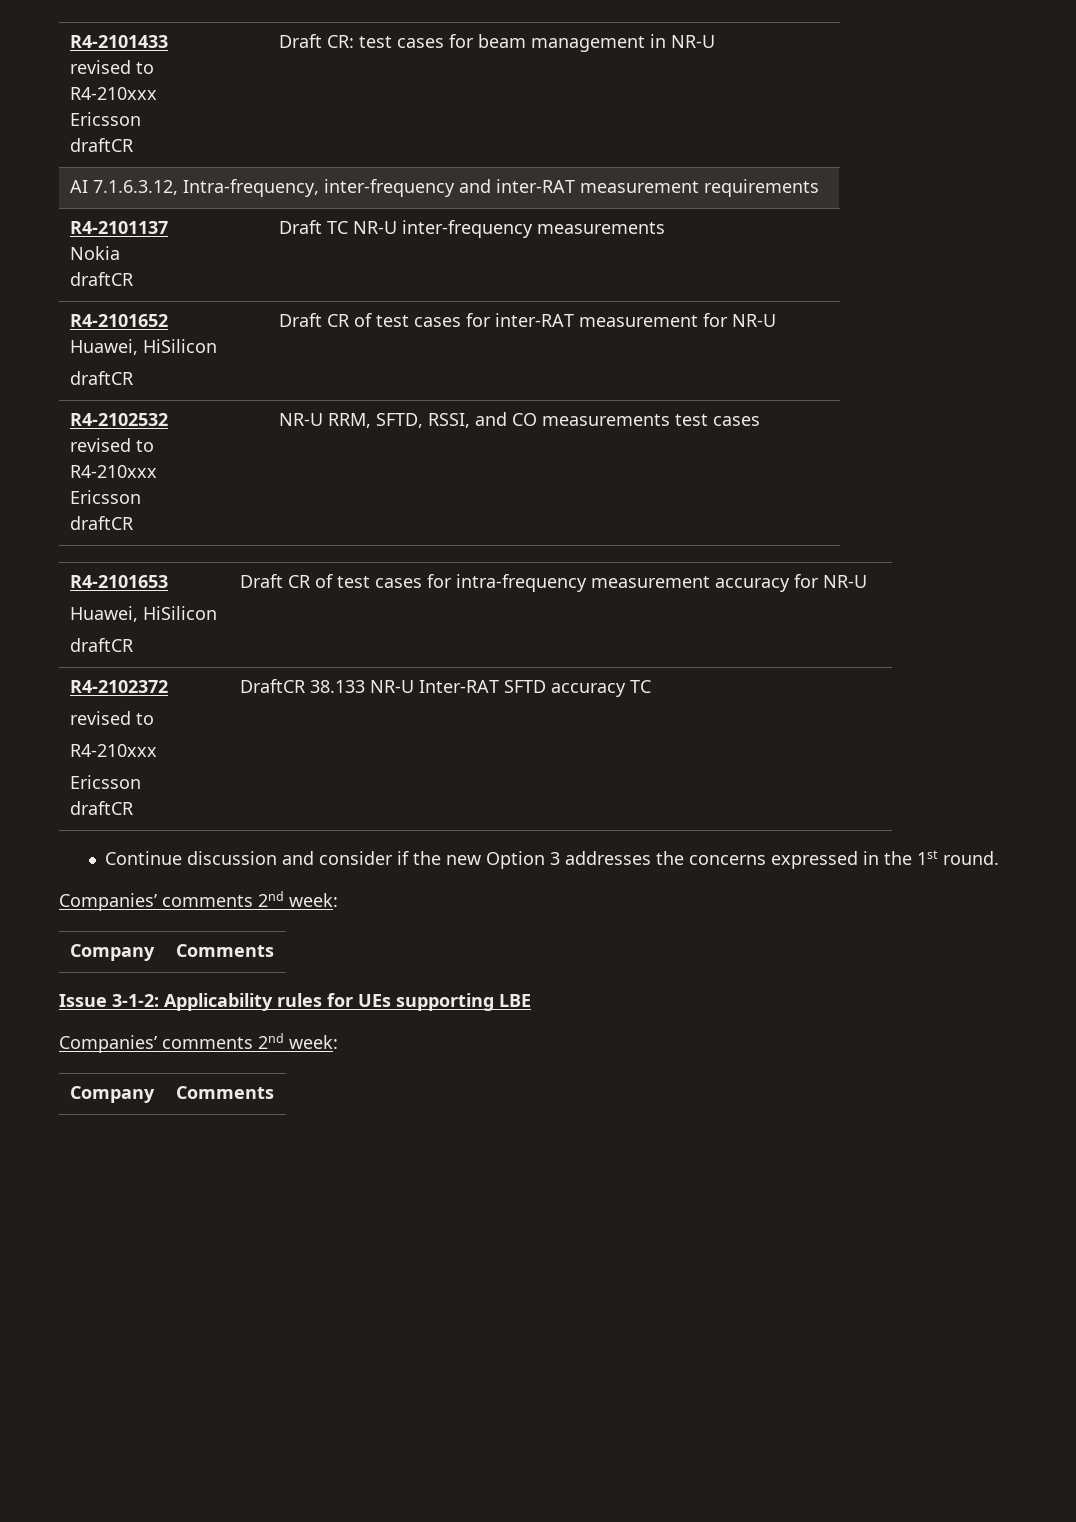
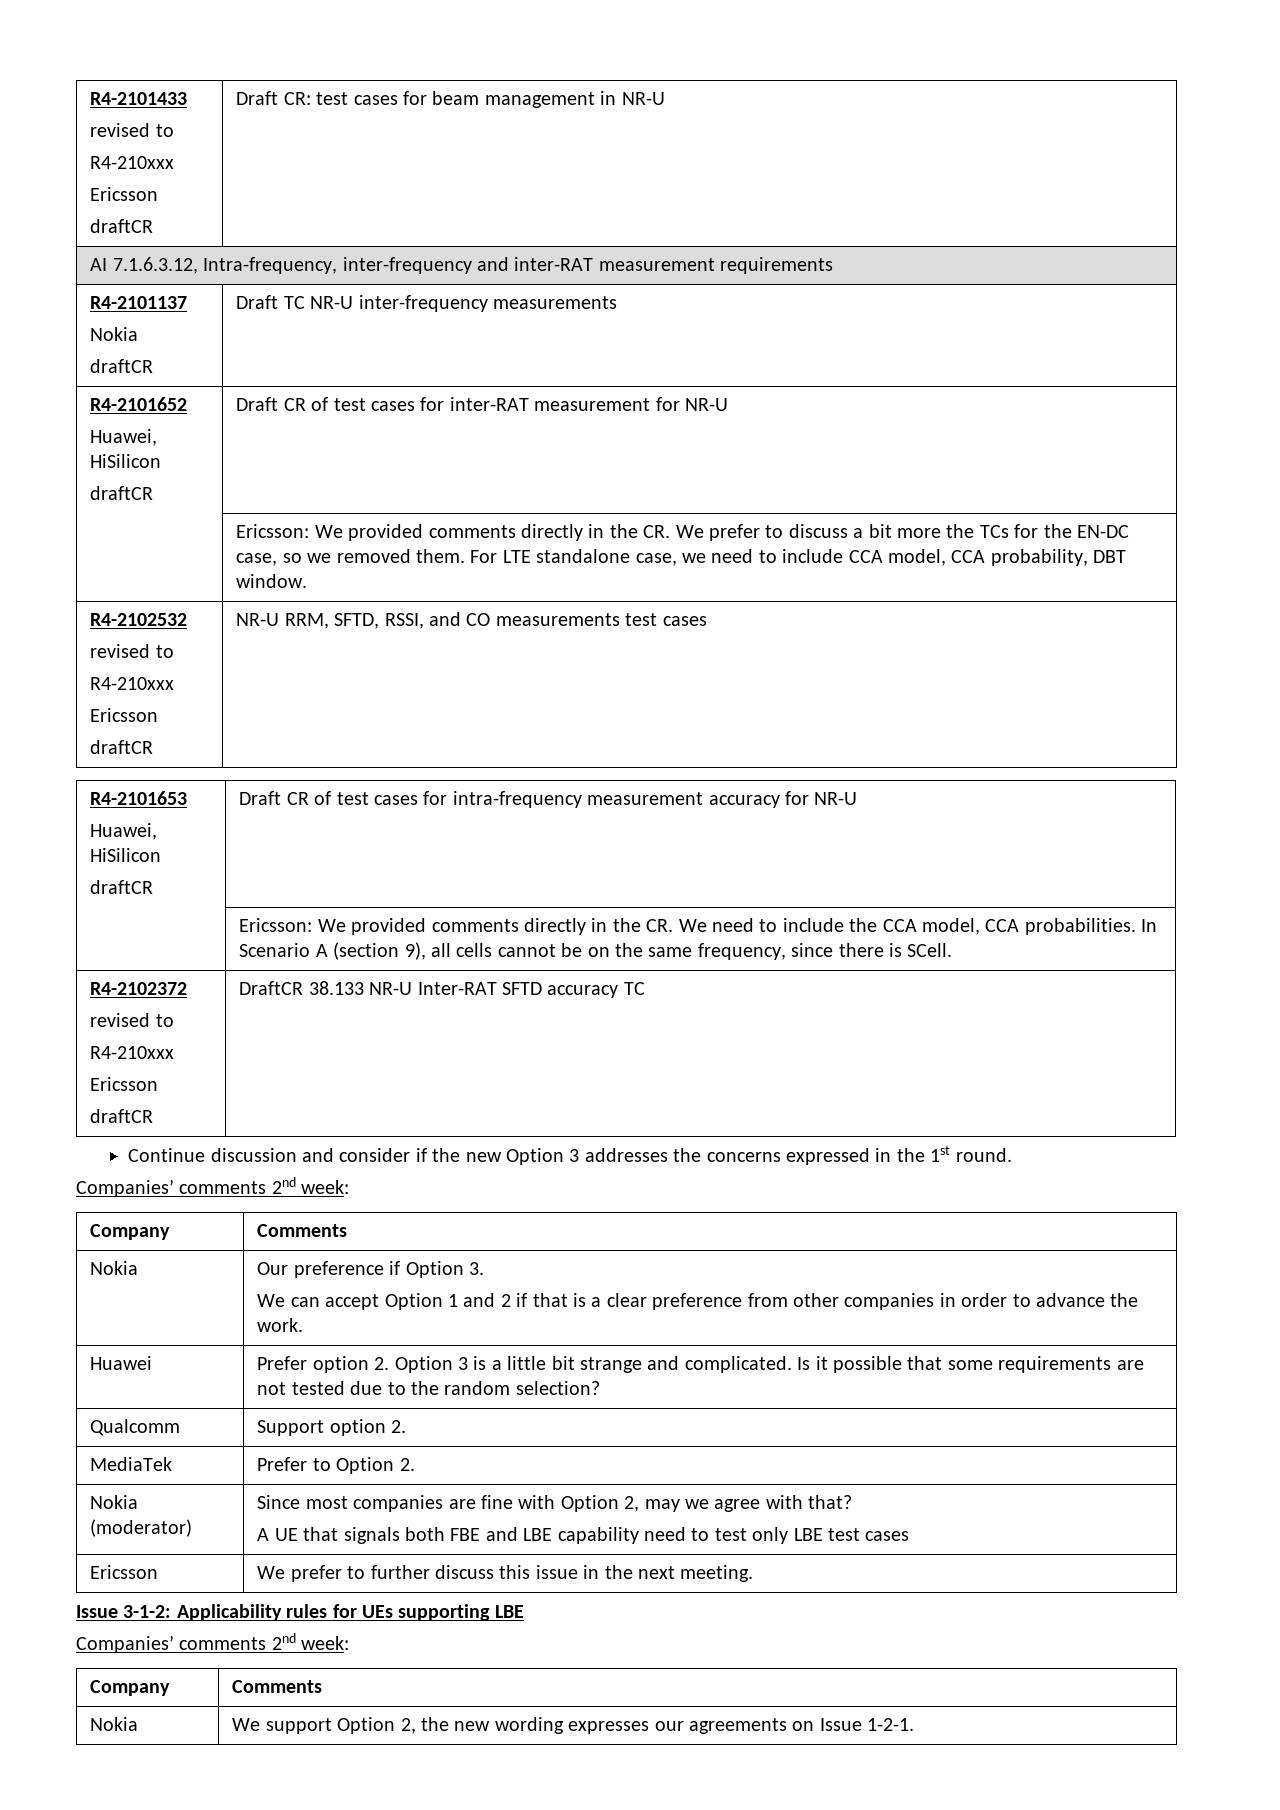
(776, 320) none -> [236,524,1130,541] [236,549,1127,566] [236,574,308,588] // | Ericsson: We provided comments directly in the CR. We prefer to discuss a bit more the TCs for the EN-DC case, so we removed them. For LTE standalone case, we need to include CCA model, CCA probability, DBT window.
(867, 581) none -> [239,918,1158,935] [239,942,953,960] // | Ericsson: We provided comments directly in the CR. We need to include the CCA model, CCA probabilities. In Scenario A (section 9), all cells cannot be on the same frequency, since there is SCell.
(274, 950) none -> [90,1261,139,1275] [257,1261,485,1278] [257,1293,1139,1310] [257,1318,304,1332] [90,1356,153,1370] [257,1356,1144,1373] [257,1381,600,1395] [90,1419,181,1436] [257,1419,407,1436] [90,1457,173,1471] [257,1457,415,1474] [90,1495,139,1509] [90,1519,193,1537] [257,1495,853,1512] [257,1527,910,1544] [90,1565,159,1579] [257,1565,754,1582] // Nokia | Our preference if Option 3. // We can accept Option 1 and 2 if that is a clear preference from other companies in order to advance the work. // Huawei | Prefer option 2. Option 3 is a little bit strange and complicated. Is it possible that some requirements are not tested due to the random selection? // Qualcomm | Support option 2. // MediaTek | Prefer to Option 2. // Nokia (moderator) | Since most companies are fine with Option 2, may we agree with that? // A UE that signals both FBE and LBE capability need to test only LBE test cases // Ericsson | We prefer to further discuss this issue in the next meeting.
(274, 1092) none -> [90,1717,139,1731] [232,1717,915,1734] // Nokia | We support Option 2, the new wording expresses our agreements on Issue 1-2-1.

